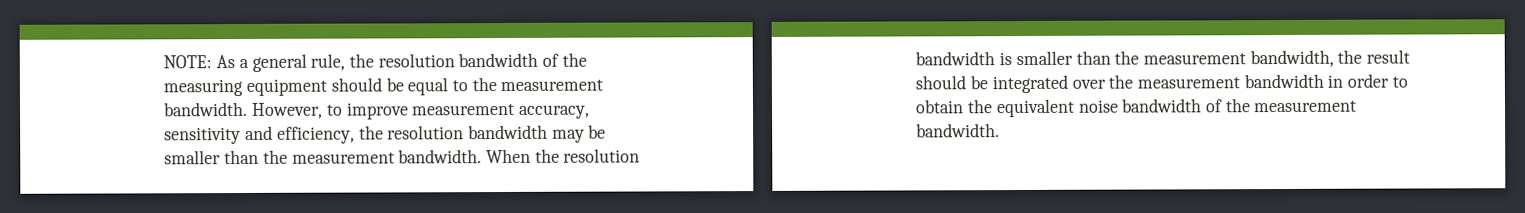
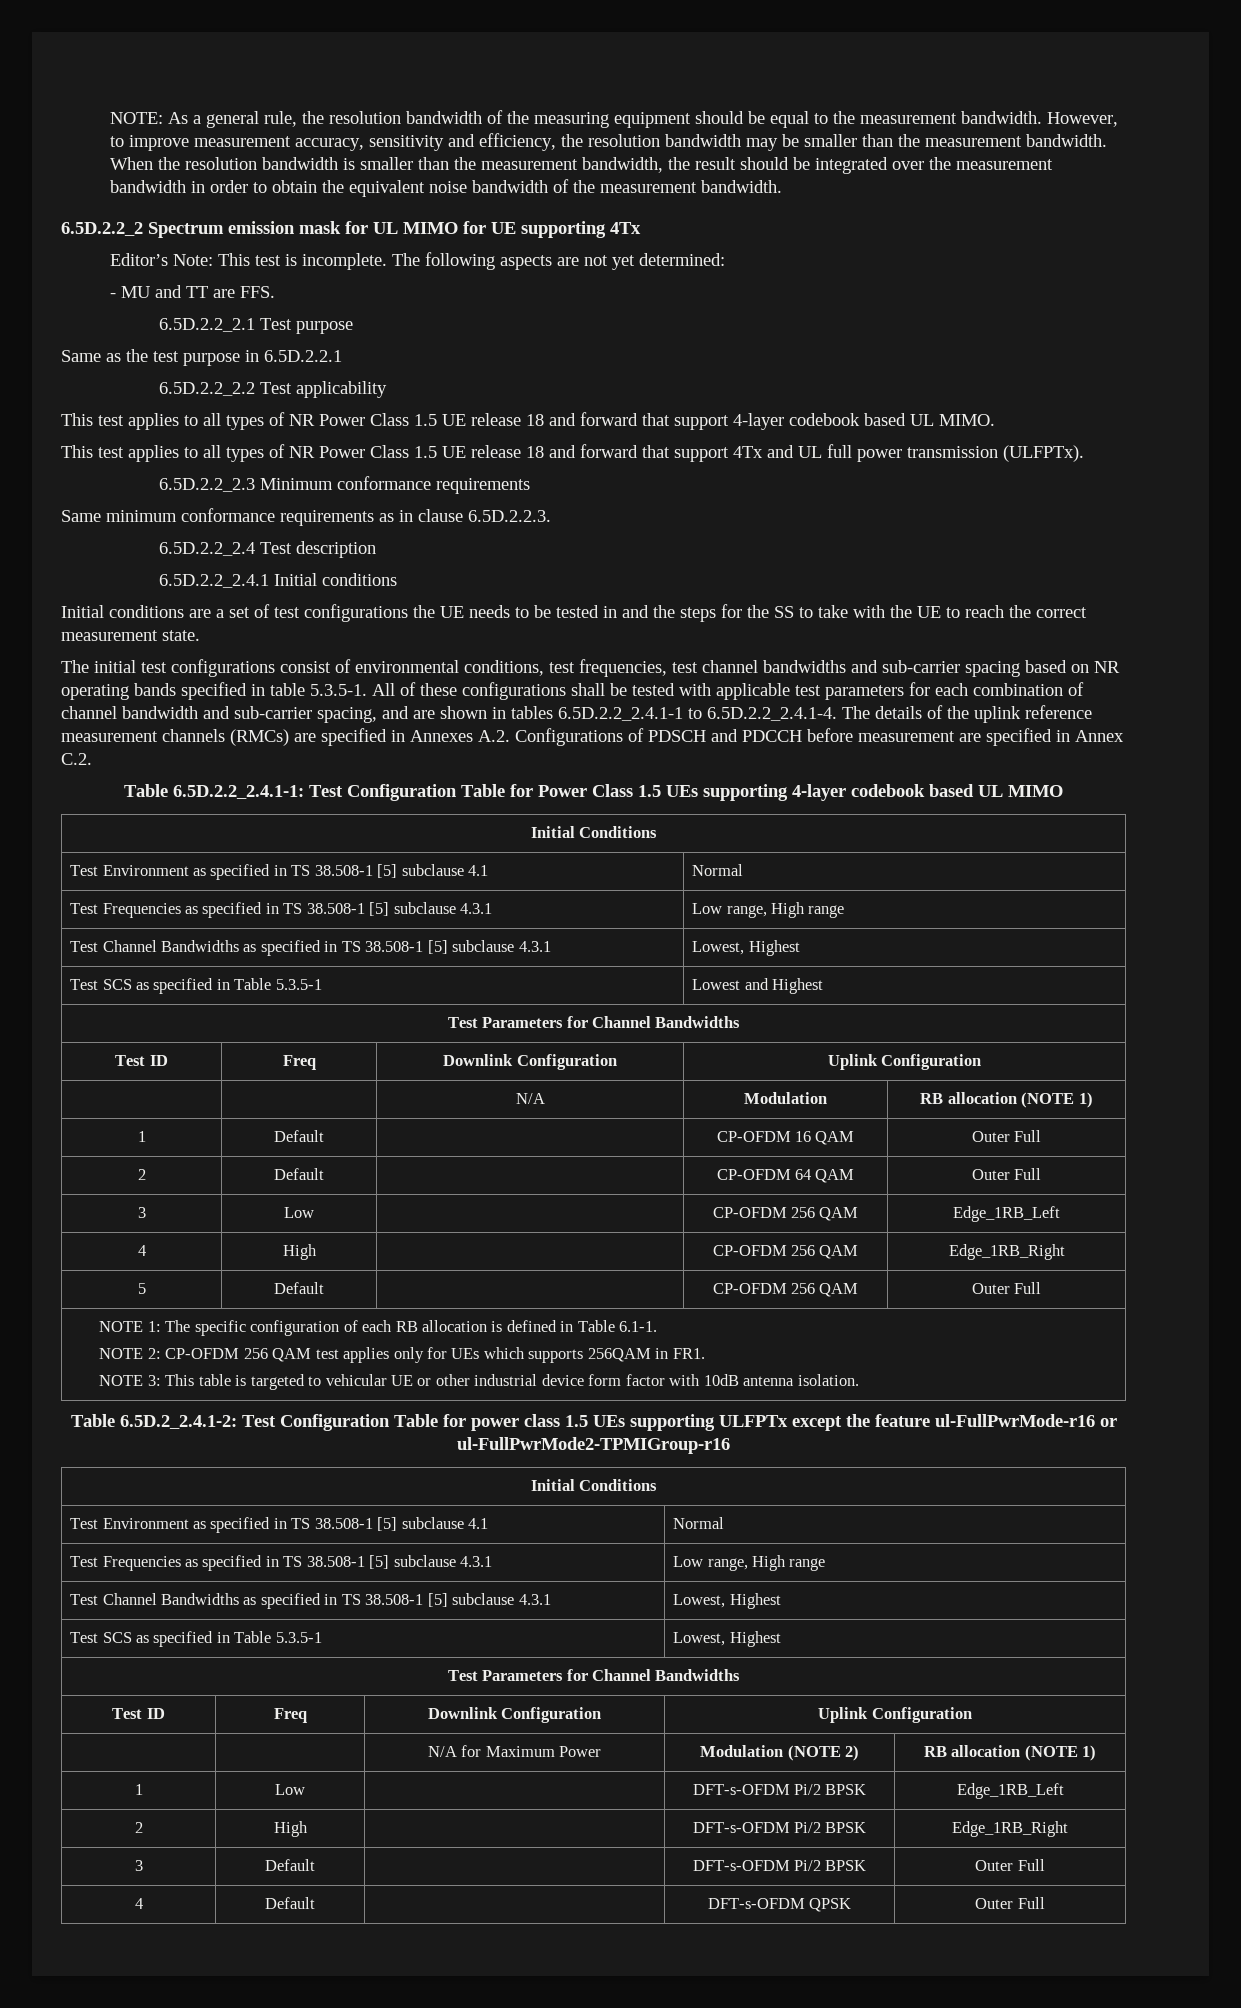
(1001, 130) none -> [61,221,641,238] [109,252,725,270] [109,285,275,298] [158,318,353,334] [61,349,342,366] [158,381,387,398] [61,412,995,430] [61,444,1084,462] [158,476,530,494] [61,508,551,526] [158,541,376,558] [158,573,397,588] [61,604,1087,622] [61,630,200,641] [61,659,1120,677] [61,682,1084,700] [61,705,1092,723] [61,728,1124,746] [61,753,92,765] [124,784,1063,801] [530,826,658,838] [70,864,489,880] [692,864,744,876] [70,902,493,918] [692,902,845,918] [70,940,551,956] [692,940,800,956] [70,978,322,994] [692,978,824,994] [447,1016,741,1028] [115,1055,168,1066] [282,1055,317,1070] [443,1054,617,1070] [827,1054,982,1070] [515,1093,545,1104] [744,1092,827,1104] [920,1092,1093,1108] [137,1131,146,1142] [274,1130,324,1142] [716,1131,855,1145] [971,1130,1042,1142] [137,1169,146,1180] [274,1168,324,1180] [716,1169,855,1183] [971,1168,1042,1180] [137,1207,146,1218] [284,1207,314,1218] [712,1207,859,1221] [953,1206,1060,1222] [137,1245,146,1256] [282,1244,317,1260] [712,1245,859,1259] [948,1244,1065,1260] [137,1283,146,1294] [274,1282,324,1294] [712,1283,859,1297] [971,1282,1042,1294] [99,1320,658,1336] [99,1347,705,1363] [99,1374,859,1390] [70,1414,1117,1431] [457,1437,730,1454] [530,1479,658,1491] [70,1517,489,1533] [673,1517,725,1529] [70,1555,493,1571] [673,1555,826,1571] [70,1593,551,1609] [673,1593,781,1609] [70,1631,322,1647] [673,1631,781,1647] [447,1669,741,1681] [112,1708,165,1719] [273,1708,308,1723] [427,1707,602,1723] [818,1707,972,1723] [427,1745,602,1757] [700,1745,859,1761] [923,1745,1097,1761] [134,1784,143,1795] [275,1784,305,1795] [692,1784,867,1795] [956,1783,1064,1799] [134,1822,143,1833] [273,1821,308,1837] [692,1822,867,1833] [952,1821,1068,1837] [134,1860,143,1871] [265,1859,315,1871] [692,1860,867,1871] [975,1859,1045,1871] [134,1898,143,1909] [265,1897,315,1909] [707,1898,852,1912] [975,1897,1045,1909] // 6.5D.2.2_2 Spectrum emission mask for UL MIMO for UE supporting 4Tx // Editor’s Note: This test is incomplete. The following aspects are not yet determined: // - MU and TT are FFS. // 6.5D.2.2_2.1 Test purpose // Same as the test purpose in 6.5D.2.2.1 // 6.5D.2.2_2.2 Test applicability // This test applies to all types of NR Power Class 1.5 UE release 18 and forward that support 4-layer codebook based UL MIMO. // This test applies to all types of NR Power Class 1.5 UE release 18 and forward that support 4Tx and UL full power transmission (ULFPTx). // 6.5D.2.2_2.3 Minimum conformance requirements // Same minimum conformance requirements as in clause 6.5D.2.2.3. // 6.5D.2.2_2.4 Test description // 6.5D.2.2_2.4.1 Initial conditions // Initial conditions are a set of test configurations the UE needs to be tested in and the steps for the SS to take with the UE to reach the correct measurement state. // The initial test configurations consist of environmental conditions, test frequencies, test channel bandwidths and sub-carrier spacing based on NR operating bands specified in table 5.3.5-1. All of these configurations shall be tested with applicable test parameters for each combination of channel bandwidth and sub-carrier spacing, and are shown in tables 6.5D.2.2_2.4.1-1 to 6.5D.2.2_2.4.1-4. The details of the uplink reference measurement channels (RMCs) are specified in Annexes A.2. Configurations of PDSCH and PDCCH before measurement are specified in Annex C.2. // Table 6.5D.2.2_2.4.1-1: Test Configuration Table for Power Class 1.5 UEs supporting 4-layer codebook based UL MIMO // Initial Conditions // Test Environment as specified in TS 38.508-1 [5] subclause 4.1 | Normal // Test Frequencies as specified in TS 38.508-1 [5] subclause 4.3.1 | Low range, High range // Test Channel Bandwidths as specified in TS 38.508-1 [5] subclause 4.3.1 | Lowest, Highest // Test SCS as specified in Table 5.3.5-1 | Lowest and Highest // Test Parameters for Channel Bandwidths // Test ID | Freq | Downlink Configuration | Uplink Configuration // | | N/A | Modulation | RB allocation (NOTE 1) // 1 | Default | | CP-OFDM 16 QAM | Outer Full // 2 | Default | | CP-OFDM 64 QAM | Outer Full // 3 | Low | | CP-OFDM 256 QAM | Edge_1RB_Left // 4 | High | | CP-OFDM 256 QAM | Edge_1RB_Right // 5 | Default | | CP-OFDM 256 QAM | Outer Full // NOTE 1: The specific configuration of each RB allocation is defined in Table 6.1-1. // NOTE 2: CP-OFDM 256 QAM test applies only for UEs which supports 256QAM in FR1. // NOTE 3: This table is targeted to vehicular UE or other industrial device form factor with 10dB antenna isolation. // Table 6.5D.2_2.4.1-2: Test Configuration Table for power class 1.5 UEs supporting ULFPTx except the feature ul-FullPwrMode-r16 or ul-FullPwrMode2-TPMIGroup-r16 // Initial Conditions // Test Environment as specified in TS 38.508-1 [5] subclause 4.1 | Normal // Test Frequencies as specified in TS 38.508-1 [5] subclause 4.3.1 | Low range, High range // Test Channel Bandwidths as specified in TS 38.508-1 [5] subclause 4.3.1 | Lowest, Highest // Test SCS as specified in Table 5.3.5-1 | Lowest, Highest // Test Parameters for Channel Bandwidths // Test ID | Freq | Downlink Configuration | Uplink Configuration // | | N/A for Maximum Power | Modulation (NOTE 2) | RB allocation (NOTE 1) // 1 | Low | | DFT-s-OFDM Pi/2 BPSK | Edge_1RB_Left // 2 | High | | DFT-s-OFDM Pi/2 BPSK | Edge_1RB_Right // 3 | Default | | DFT-s-OFDM Pi/2 BPSK | Outer Full // 4 | Default | | DFT-s-OFDM QPSK | Outer Full

